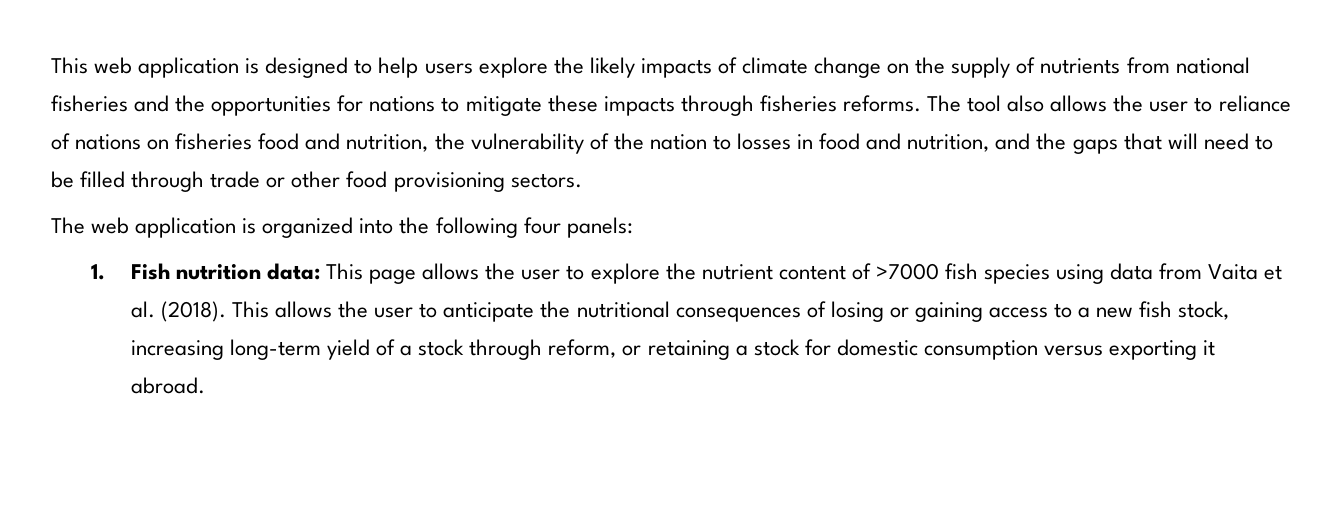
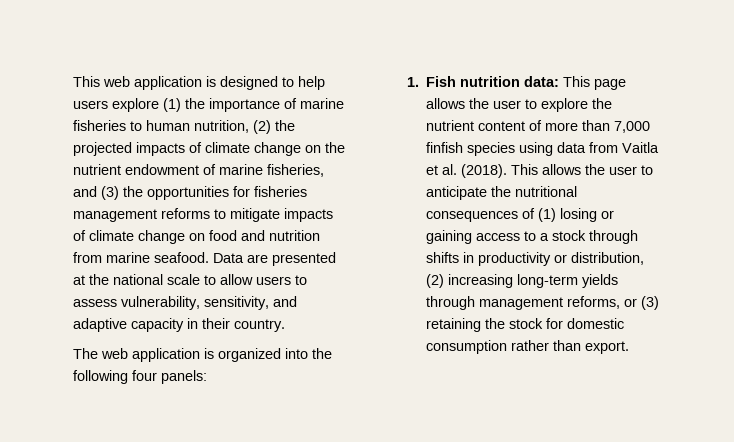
[553,57,635,78] the likely -> [163,98,344,112] [73,120,295,134] [73,142,132,156] (1) the importance of marine fisheries to human nutrition, (2) the projected
[951,57,1250,78] [51,95,1291,116] [51,133,1273,154] [51,171,582,192] supply of nutrients from national fisheries and the opportunities for nations to mitigate these impacts through fisheries reforms. The tool also allows the user to reliance of nations on fisheries food and nutrition, the vulnerability of the nation to losses in food and nutrition, and the gaps that will need to be filled through trade or other food provisioning sectors. -> [73,164,324,177] [73,186,307,200] [73,208,333,222] [73,230,320,244] [73,252,336,266] [73,274,307,285] [73,296,297,310] [73,318,285,332] nutrient endowment of marine fisheries, and (3) the opportunities for fisheries management reforms to mitigate impacts of climate change on food and nutrition from marine seafood. Data are presented at the national scale to allow users to assess vulnerability, sensitivity, and adaptive capacity in their country.
[875,263,978,280] >7000 fish -> [545,120,651,133] [426,142,464,153] more than 7,000 finfish
[1208,264,1259,280] Vaita -> [622,142,660,153] Vaitla
(826, 309) none -> [538,208,557,222] (1)
[1096,301,1230,320] [130,339,1216,360] [130,377,205,394] new fish stock, increasing long-term yield of a stock through reform, or retaining a stock for domestic consumption versus exporting it abroad. -> [552,230,639,244] [426,252,645,266] [426,274,619,288] [426,296,660,310] [426,318,625,332] [426,340,630,354] stock through shifts in productivity or distribution, (2) increasing long-term yields through management reforms, or (3) retaining the stock for domestic consumption rather than export.

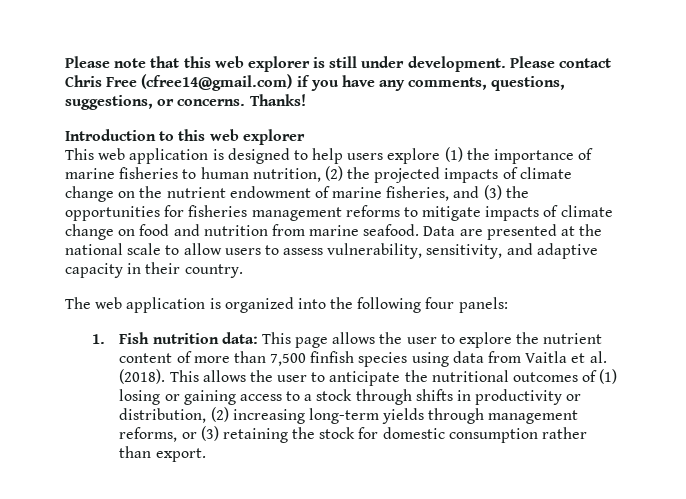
(73, 81) none -> [65,56,612,72] [65,74,566,91] [65,94,306,110] [65,129,305,145] Please note that this web explorer is still under development. Please contact Chris Free (cfree14@gmail.com) if you have any comments, questions, suggestions, or concerns. Thanks! // Introduction to this web explorer //
[614,121,651,133] 7,000 -> [270,353,307,366] 7,500
[426,211,519,222] consequences -> [512,372,578,382] outcomes

